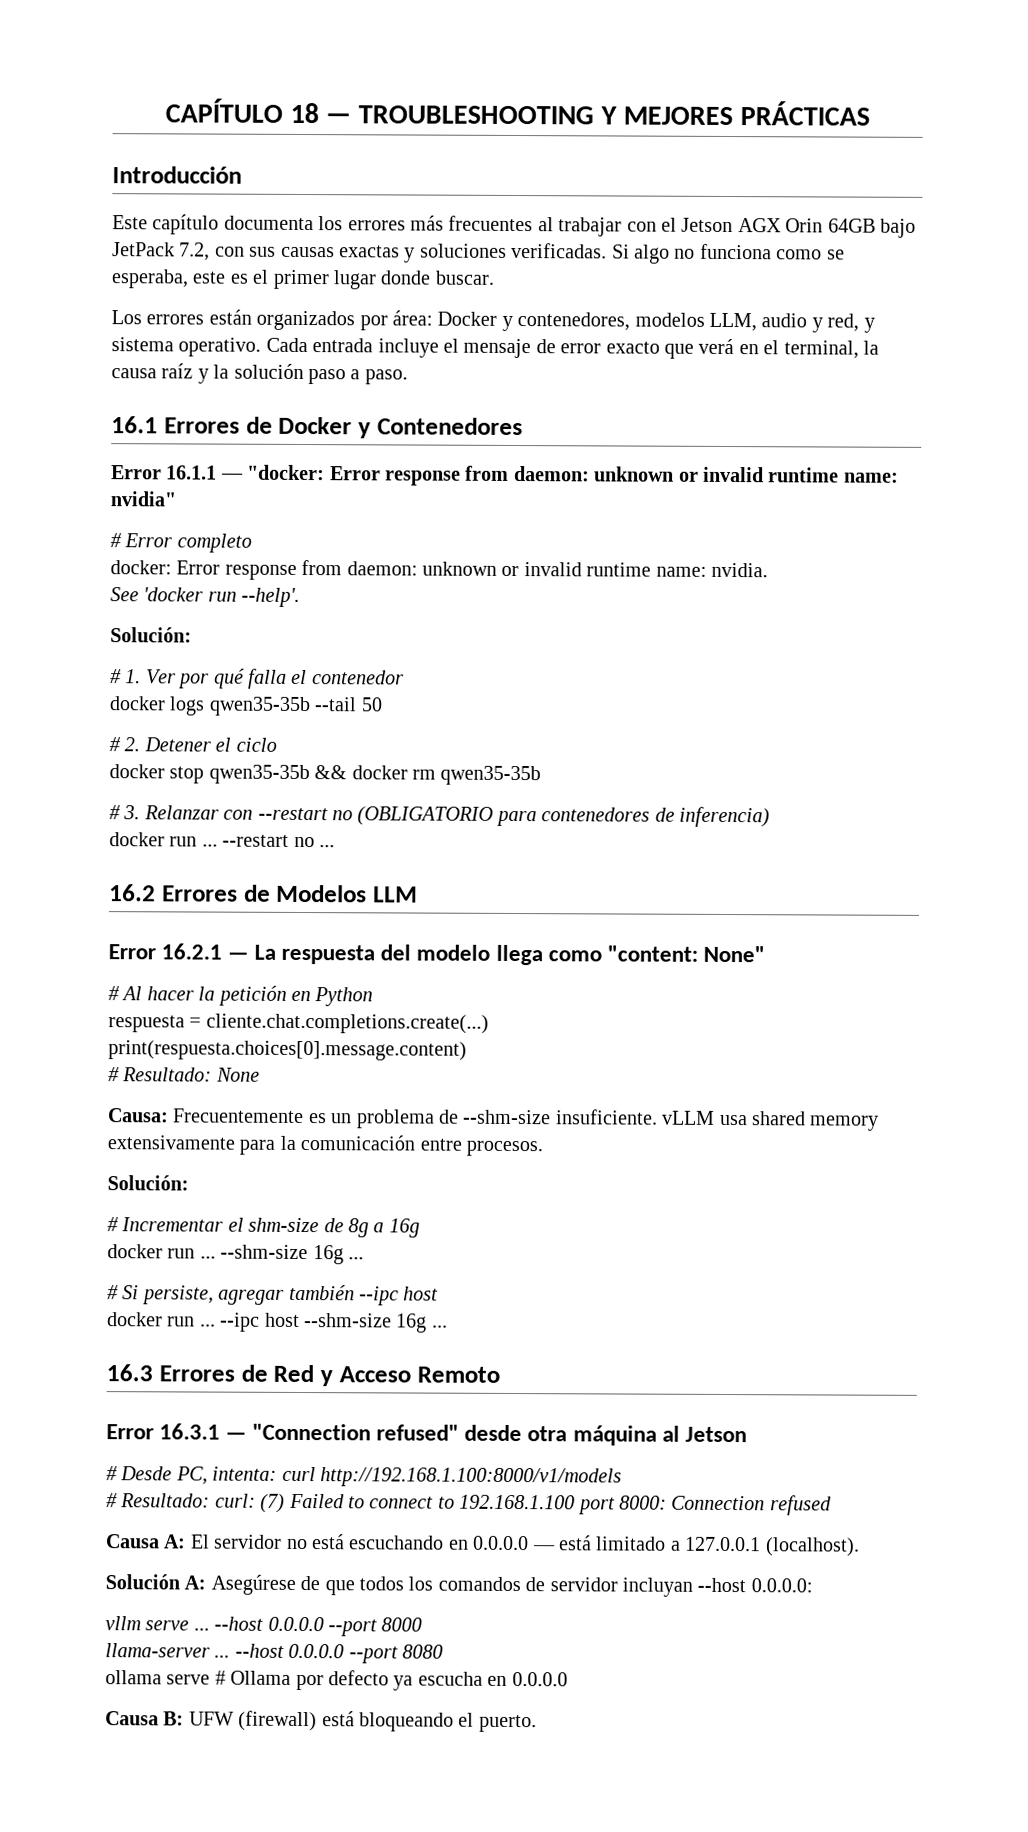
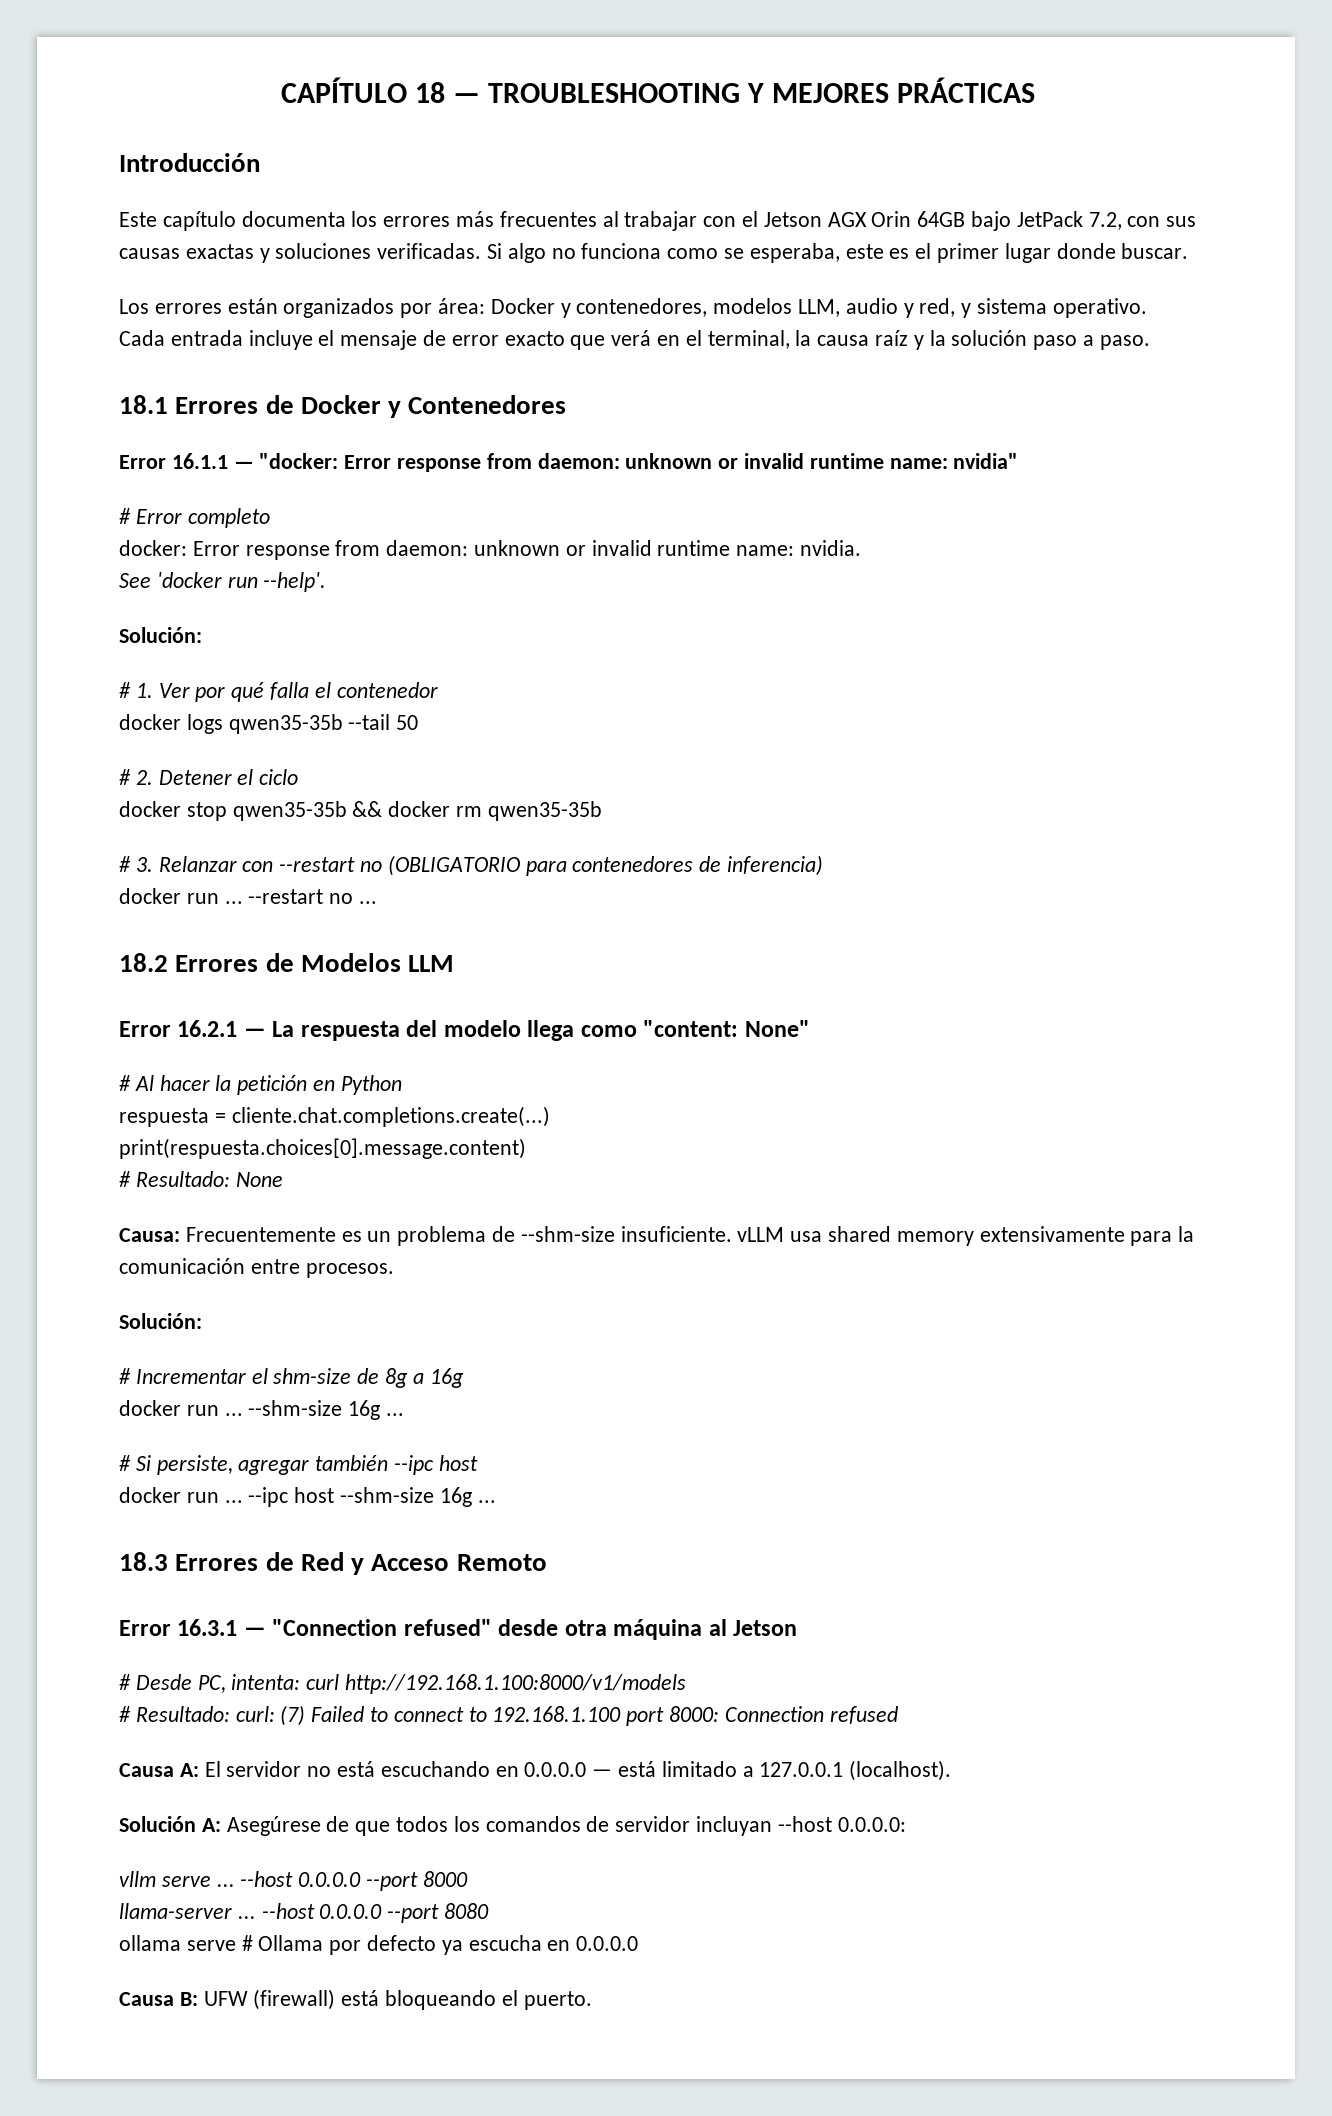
[111,416,158,434] 16.1 -> [119,395,168,414] 18.1
[109,884,156,902] 16.2 -> [119,953,168,972] 18.2
[106,1364,153,1382] 16.3 -> [119,1552,168,1571] 18.3

